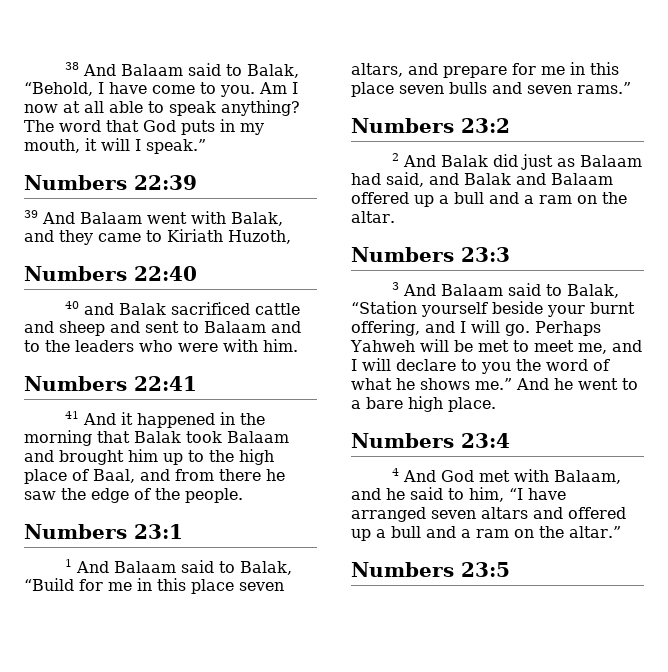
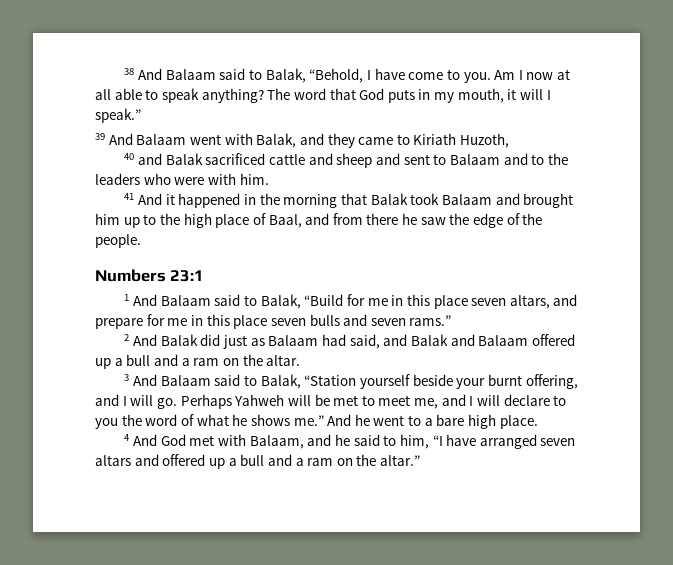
[24,175,197,190] // Numbers 22:39 -> (141, 115) none
[24,266,197,281] // Numbers 22:40 -> (510, 140) none
[24,376,197,391] // Numbers 22:41 -> (269, 179) none
[351,118,510,133] // Numbers 23:2 -> (452, 320) none
[351,247,510,262] // Numbers 23:3 -> (301, 360) none
[351,433,510,448] // Numbers 23:4 -> (538, 422) none
[351,562,510,577] // Numbers 23:5 -> (421, 460) none

